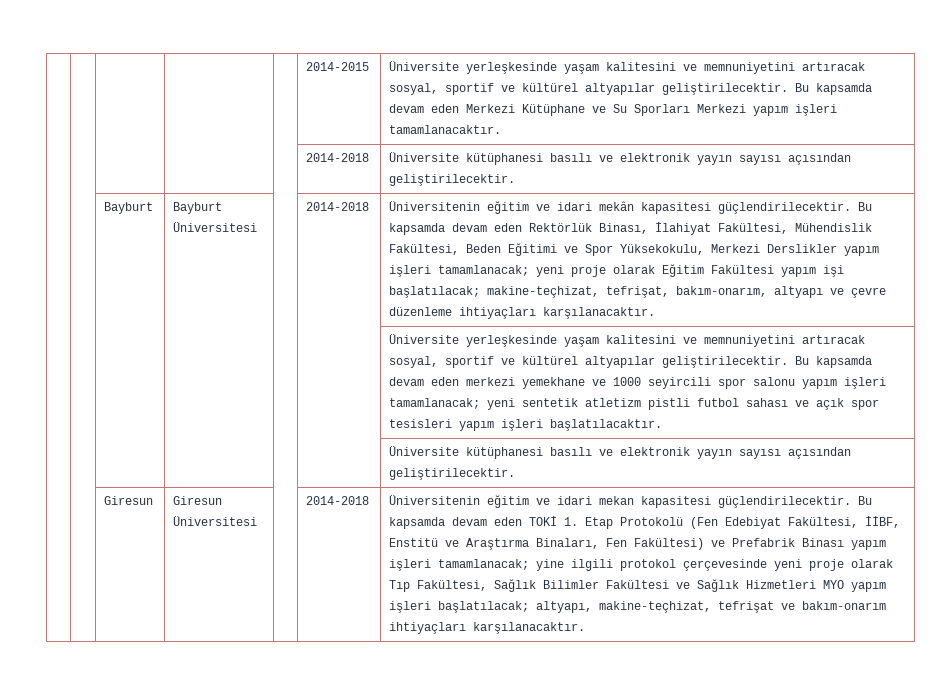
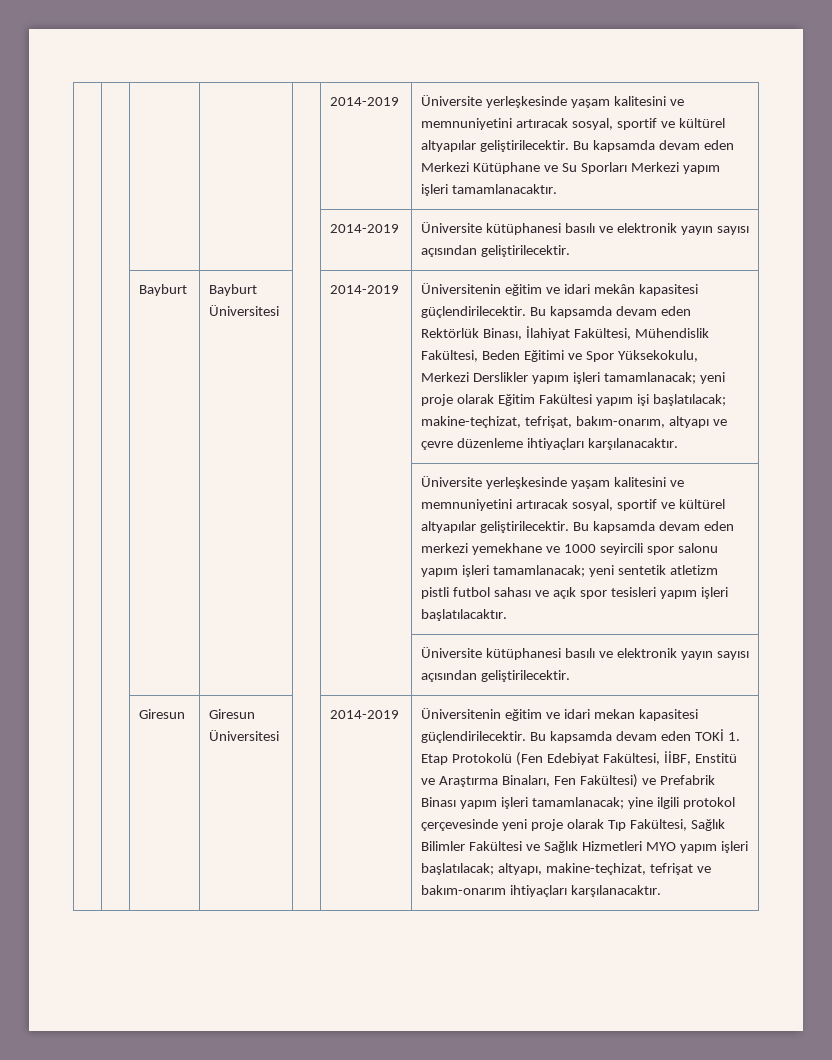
[306,62,370,71] | | | | | 2014-2015 -> [330,97,400,106] | | | | | 2014-2019
[306,153,370,162] 2014-2018 -> [330,224,400,233] 2014-2019
[306,202,370,211] 2014-2018 -> [330,285,400,294] 2014-2019
[306,496,370,505] 2014-2018 -> [330,710,400,719] 2014-2019

